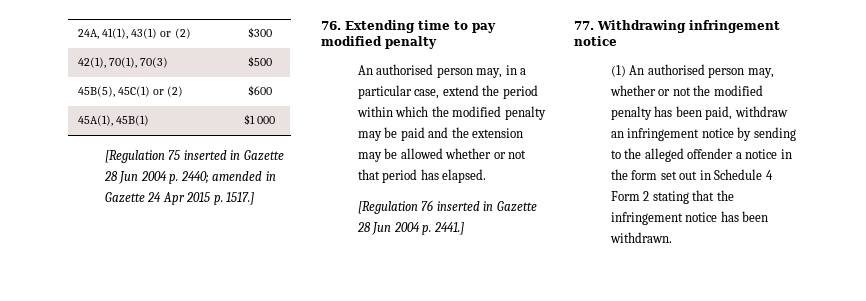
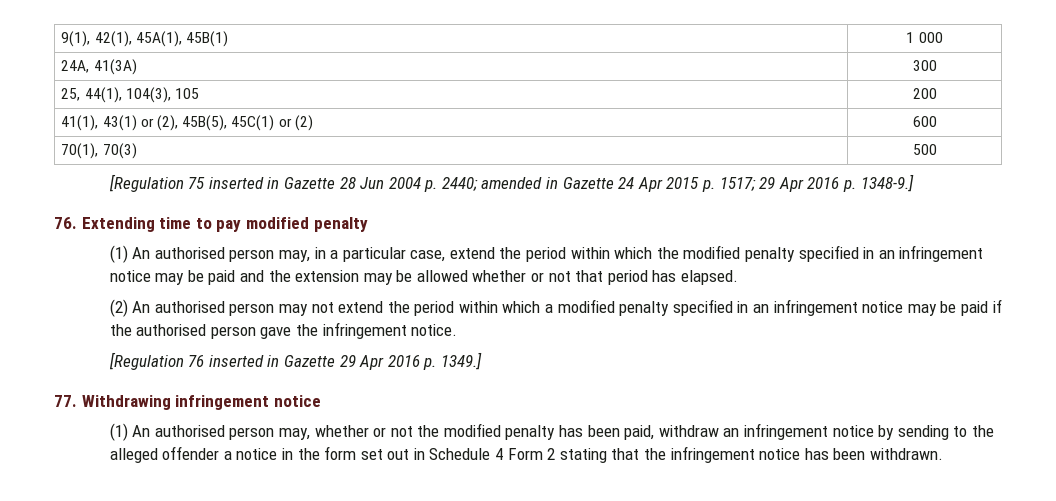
[78,28,191,39] [247,27,272,38] [78,57,169,68] [247,56,272,67] 24A, 41(1), 43(1) or (2) | $300 // 42(1), 70(1), 70(3) | $500 // -> [61,31,229,47] [906,32,943,43] [61,59,137,75] [912,60,937,71] [61,87,200,103] [912,88,937,99] [61,115,179,131] 9(1), 42(1), 45A(1), 45B(1) | 1 000 // 24A, 41(3A) | 300 // 25, 44(1), 104(3), 105 | 200 // 41(1), 43(1) or (2),
[247,85,272,96] [78,115,150,126] [243,114,276,125] $600 // 45A(1), 45B(1) | $1 000 -> [912,116,937,127] [61,143,137,159] [912,144,937,155] 600 // 70(1), 70(3) | 500
[226,192,255,205] 1517.] -> [719,174,914,192] 1517; 29 Apr 2016 p. 1348-9.]
(437, 42) none -> [109,245,128,263] (1)
(546, 113) none -> [798,245,984,262] [109,270,151,282] specified in an infringement notice
(487, 176) none -> [109,299,1002,317] [109,322,458,339] // (2) An authorised person may not extend the period within which a modified penalty specified in an infringement notice may be paid if the authorised person gave the infringement notice.
[356,222,464,235] 28 Jun 2004 p. 2441.] -> [339,352,482,370] 29 Apr 2016 p. 1349.]

